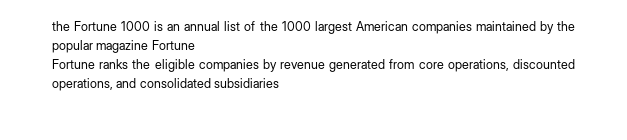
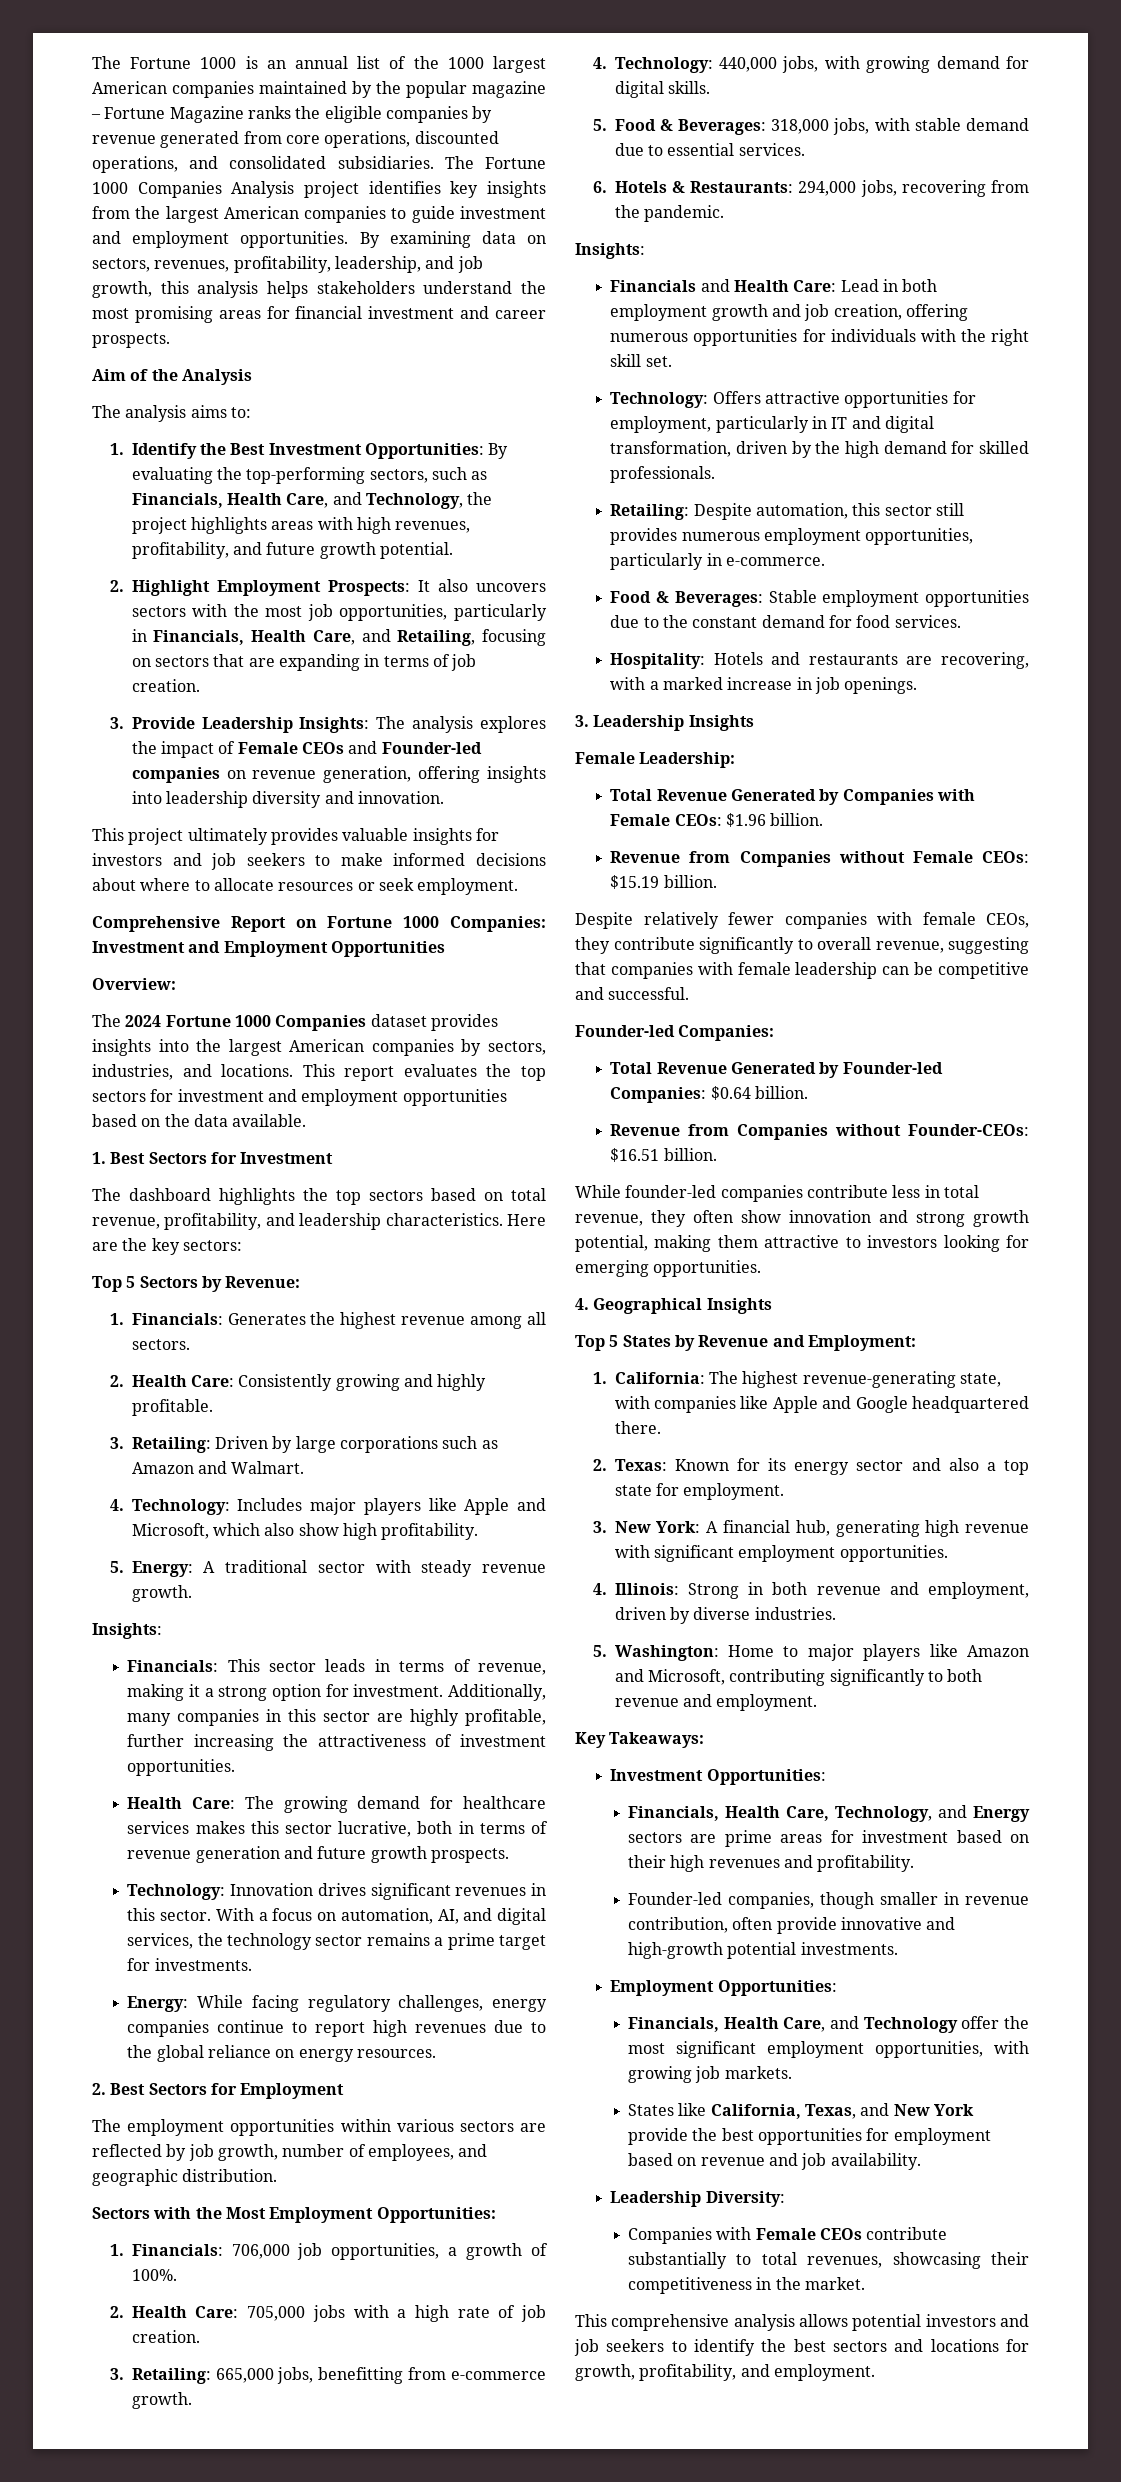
[52,21,70,31] the -> [92,56,121,69] The
[151,40,195,50] [52,59,95,69] Fortune // Fortune -> [91,106,244,123] – Fortune Magazine
[214,78,280,88] subsidiaries -> [337,156,546,169] [92,181,547,198] [92,206,546,223] [92,231,547,248] [92,256,483,273] [92,281,547,298] [92,306,546,323] [92,333,170,348] [92,369,252,385] [92,405,251,422] [109,443,509,459] [131,467,488,484] [131,492,493,509] [131,517,471,534] [131,542,454,559] [109,579,546,596] [131,604,548,621] [131,629,546,646] [131,654,477,671] [131,679,200,692] [109,716,546,733] [131,741,482,758] [131,766,546,783] [131,791,445,808] [92,828,499,845] [92,853,546,870] [92,878,519,895] [92,916,546,932] [92,941,445,957] [92,978,176,990] [92,1014,498,1031] [92,1039,546,1056] [92,1064,546,1081] [92,1089,507,1106] [92,1114,307,1127] [92,1152,334,1164] [92,1188,546,1205] [92,1213,547,1230] [92,1238,242,1255] [92,1276,301,1292] [109,1312,546,1329] [131,1339,190,1350] [109,1374,487,1391] [131,1399,213,1416] [109,1436,498,1453] [131,1461,305,1474] [109,1498,546,1515] [131,1523,479,1540] [109,1560,546,1577] [131,1585,192,1602] [92,1623,162,1639] [127,1659,546,1675] [127,1684,546,1701] [127,1709,546,1726] [127,1734,546,1751] [127,1759,236,1776] [127,1796,546,1813] [127,1821,548,1837] [127,1846,509,1863] [127,1883,546,1900] [127,1908,546,1925] [127,1933,546,1950] [127,1958,252,1971] [127,1995,547,2012] [127,2020,546,2037] [127,2045,436,2062] [92,2083,345,2099] [92,2119,547,2136] [92,2144,488,2161] [92,2169,278,2186] [92,2207,496,2223] [109,2243,548,2260] [131,2269,177,2281] [109,2305,546,2322] [131,2330,200,2343] [109,2367,546,2384] [131,2392,192,2409] [592,56,1029,73] [614,81,711,98] [592,118,1029,135] [614,143,805,156] [592,180,1029,197] [614,205,725,222] [575,243,645,259] [610,279,938,292] [610,304,968,321] [610,329,1029,346] [610,354,672,367] [610,391,976,408] [610,416,934,433] [610,441,1029,458] [610,466,716,483] [610,503,964,520] [610,528,974,545] [610,553,825,570] [610,590,1029,607] [610,615,961,628] [610,652,1029,669] [610,677,918,694] [575,715,754,731] [575,752,736,768] [610,789,975,805] [610,813,824,827] [610,851,1029,867] [610,875,717,889] [575,912,1029,929] [575,937,1029,954] [575,962,1029,979] [575,987,690,1000] [575,1025,775,1041] [610,1062,943,1078] [610,1086,808,1103] [610,1124,1029,1140] [610,1148,717,1162] [575,1185,979,1202] [575,1210,1029,1227] [575,1235,1029,1252] [575,1260,762,1277] [575,1298,772,1314] [575,1335,916,1351] [592,1371,1002,1388] [614,1396,1029,1413] [614,1421,661,1434] [592,1458,1029,1475] [614,1483,785,1500] [592,1520,1029,1537] [614,1545,948,1562] [592,1582,1029,1599] [614,1607,836,1624] [592,1644,1029,1661] [614,1669,983,1686] [614,1694,818,1711] [575,1732,705,1748] [610,1769,826,1785] [628,1805,1030,1822] [628,1830,1029,1847] [628,1855,915,1872] [628,1892,1029,1909] [628,1917,956,1934] [628,1942,898,1959] [610,1980,837,1996] [628,2016,1029,2033] [628,2041,1029,2058] [628,2066,792,2083] [628,2103,974,2119] [628,2128,991,2145] [628,2153,921,2170] [610,2191,785,2207] [628,2227,948,2244] [628,2252,1029,2269] [628,2277,866,2294] [575,2314,1029,2331] [574,2339,1029,2356] [575,2364,875,2381] subsidiaries. The Fortune 1000 Companies Analysis project identifies key insights from the largest American companies to guide investment and employment opportunities. By examining data on sectors, revenues, profitability, leadership, and job growth, this analysis helps stakeholders understand the most promising areas for financial investment and career prospects. // Aim of the Analysis // The analysis aims to: // 1. Identify the Best Investment Opportunities: By evaluating the top-performing sectors, such as Financials, Health Care, and Technology, the project highlights areas with high revenues, profitability, and future growth potential. // 2. Highlight Employment Prospects: It also uncovers sectors with the most job opportunities, particularly in Financials, Health Care, and Retailing, focusing on sectors that are expanding in terms of job creation. // 3. Provide Leadership Insights: The analysis explores the impact of Female CEOs and Founder-led companies on revenue generation, offering insights into leadership diversity and innovation. // This project ultimately provides valuable insights for investors and job seekers to make informed decisions about where to allocate resources or seek employment. // Comprehensive Report on Fortune 1000 Companies: Investment and Employment Opportunities // Overview: // The 2024 Fortune 1000 Companies dataset provides insights into the largest American companies by sectors, industries, and locations. This report evaluates the top sectors for investment and employment opportunities based on the data available. // 1. Best Sectors for Investment // The dashboard highlights the top sectors based on total revenue, profitability, and leadership characteristics. Here are the key sectors: // Top 5 Sectors by Revenue: // 1. Financials: Generates the highest revenue among all sectors. // 2. Health Care: Consistently growing and highly profitable. // 3. Retailing: Driven by large corporations such as Amazon and Walmart. // 4. Technology: Includes major players like Apple and Microsoft, which also show high profitability. // 5. Energy: A traditional sector with steady revenue growth. // Insights: // Financials: This sector leads in terms of revenue, making it a strong option for investment. Additionally, many companies in this sector are highly profitable, further increasing the attractiveness of investment opportunities. // Health Care: The growing demand for healthcare services makes this sector lucrative, both in terms of revenue generation and future growth prospects. // Technology: Innovation drives significant revenues in this sector. With a focus on automation, AI, and digital services, the technology sector remains a prime target for investments. // Energy: While facing regulatory challenges, energy companies continue to report high revenues due to the global reliance on energy resources. // 2. Best Sectors for Employment // The employment opportunities within various sectors are reflected by job growth, number of employees, and geographic distribution. // Sectors with the Most Employment Opportunities: // 1. Financials: 706,000 job opportunities, a growth of 100%. // 2. Health Care: 705,000 jobs with a high rate of job creation. // 3. Retailing: 665,000 jobs, benefitting from e-commerce growth. // 4. Technology: 440,000 jobs, with growing demand for digital skills. // 5. Food & Beverages: 318,000 jobs, with stable demand due to essential services. // 6. Hotels & Restaurants: 294,000 jobs, recovering from the pandemic. // Insights: // Financials and Health Care: Lead in both employment growth and job creation, offering numerous opportunities for individuals with the right skill set. // Technology: Offers attractive opportunities for employment, particularly in IT and digital transformation, driven by the high demand for skilled professionals. // Retailing: Despite automation, this sector still provides numerous employment opportunities, particularly in e-commerce. // Food & Beverages: Stable employment opportunities due to the constant demand for food services. // Hospitality: Hotels and restaurants are recovering, with a marked increase in job openings. // 3. Leadership Insights // Female Leadership: // Total Revenue Generated by Companies with Female CEOs: $1.96 billion. // Revenue from Companies without Female CEOs: $15.19 billion. // Despite relatively fewer companies with female CEOs, they contribute significantly to overall revenue, suggesting that companies with female leadership can be competitive and successful. // Founder-led Companies: // Total Revenue Generated by Founder-led Companies: $0.64 billion. // Revenue from Companies without Founder-CEOs: $16.51 billion. // While founder-led companies contribute less in total revenue, they often show innovation and strong growth potential, making them attractive to investors looking for emerging opportunities. // 4. Geographical Insights // Top 5 States by Revenue and Employment: // 1. California: The highest revenue-generating state, with companies like Apple and Google headquartered there. // 2. Texas: Known for its energy sector and also a top state for employment. // 3. New York: A financial hub, generating high revenue with significant employment opportunities. // 4. Illinois: Strong in both revenue and employment, driven by diverse industries. // 5. Washington: Home to major players like Amazon and Microsoft, contributing significantly to both revenue and employment. // Key Takeaways: // Investment Opportunities: // Financials, Health Care, Technology, and Energy sectors are prime areas for investment based on their high revenues and profitability. // Founder-led companies, though smaller in revenue contribution, often provide innovative and high-growth potential investments. // Employment Opportunities: // Financials, Health Care, and Technology offer the most significant employment opportunities, with growing job markets. // States like California, Texas, and New York provide the best opportunities for employment based on revenue and job availability. // Leadership Diversity: // Companies with Female CEOs contribute substantially to total revenues, showcasing their competitiveness in the market. // This comprehensive analysis allows potential investors and job seekers to identify the best sectors and locations for growth, profitability, and employment.

